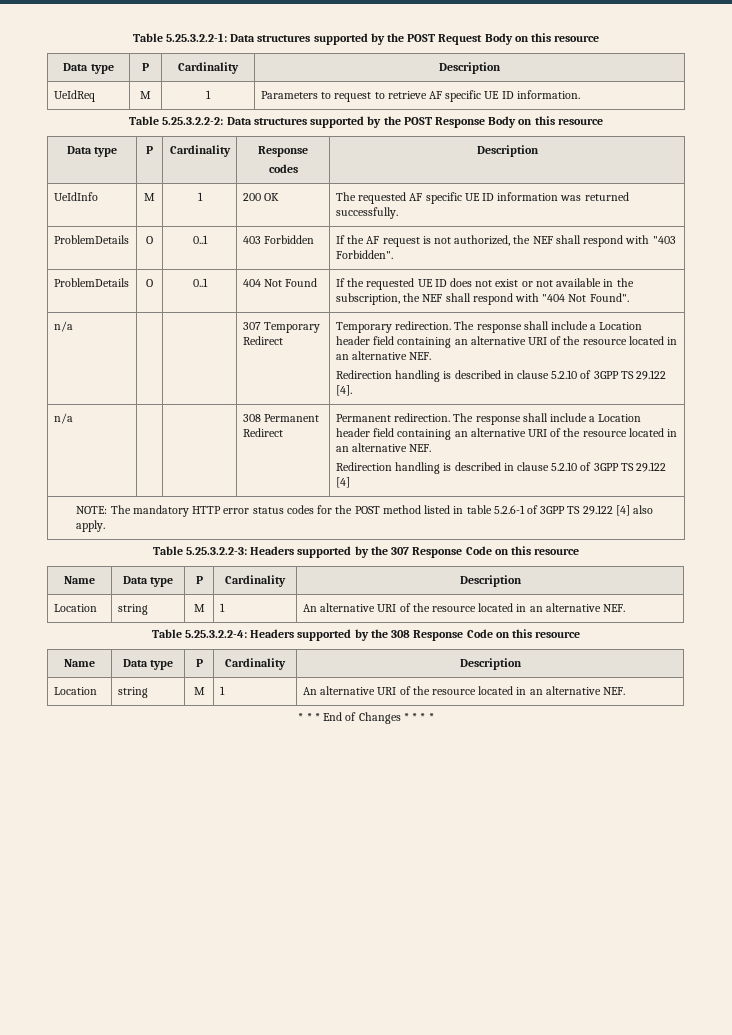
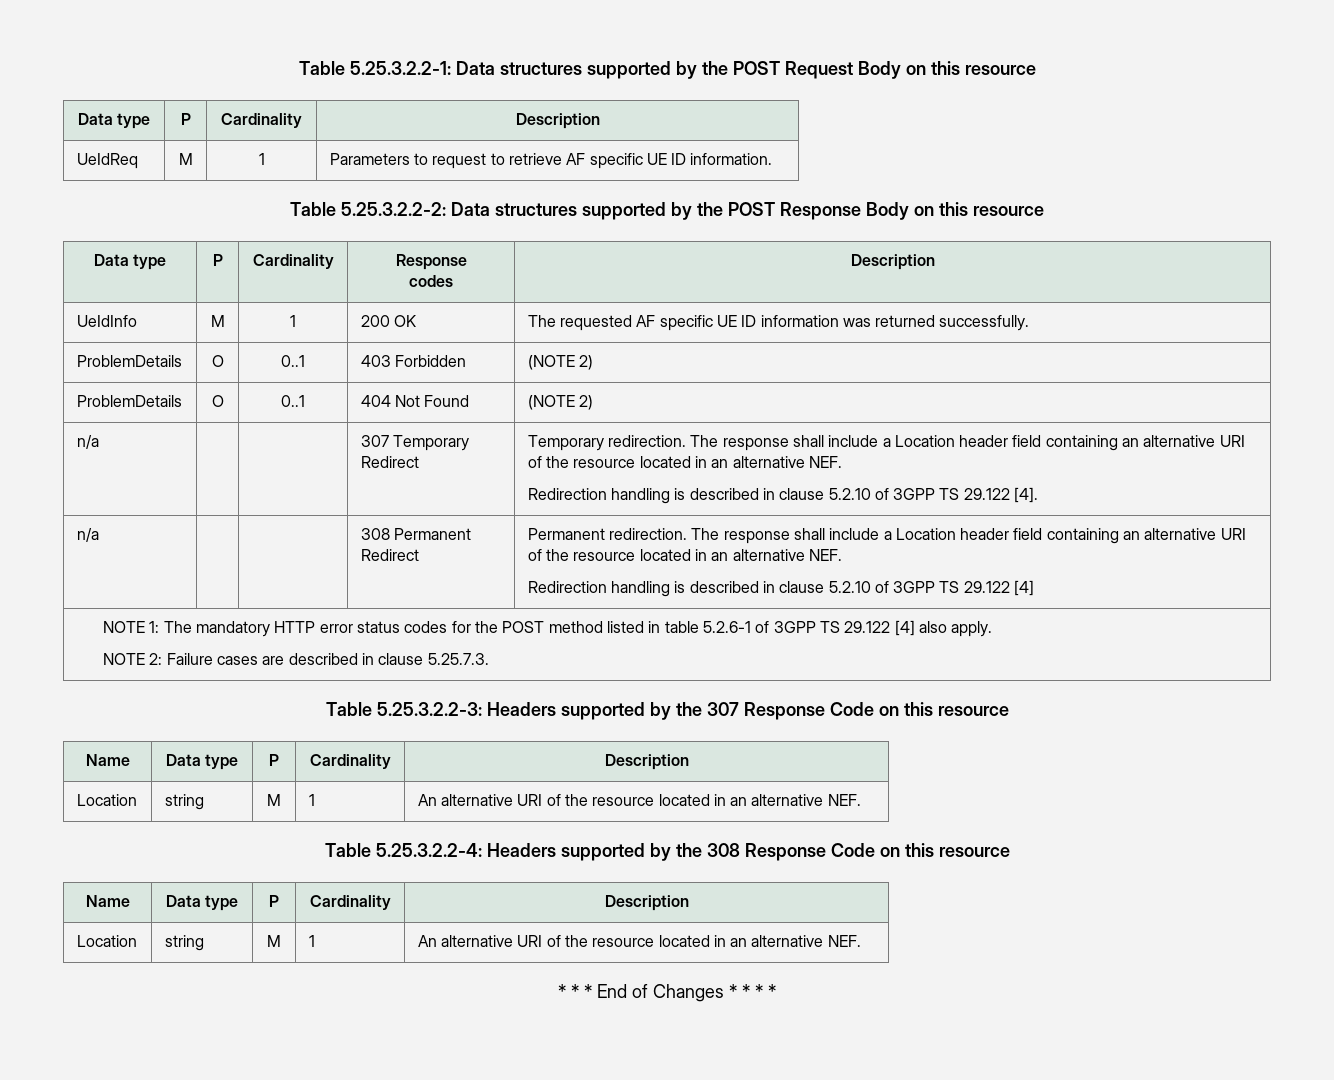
[335,235,676,247] [335,250,393,259] If the AF request is not authorized, the NEF shall respond with "403 Forbidden". -> [527,355,593,370] (NOTE 2)
[335,278,634,290] [335,293,629,305] If the requested UE ID does not exist or not available in the subscription, the NEF shall respond with "404 Not Found". -> [527,395,593,410] (NOTE 2)
[76,506,108,514] NOTE: -> [103,621,160,633] NOTE 1:
(106, 526) none -> [103,653,489,665] // NOTE 2: Failure cases are described in clause 5.25.7.3.

